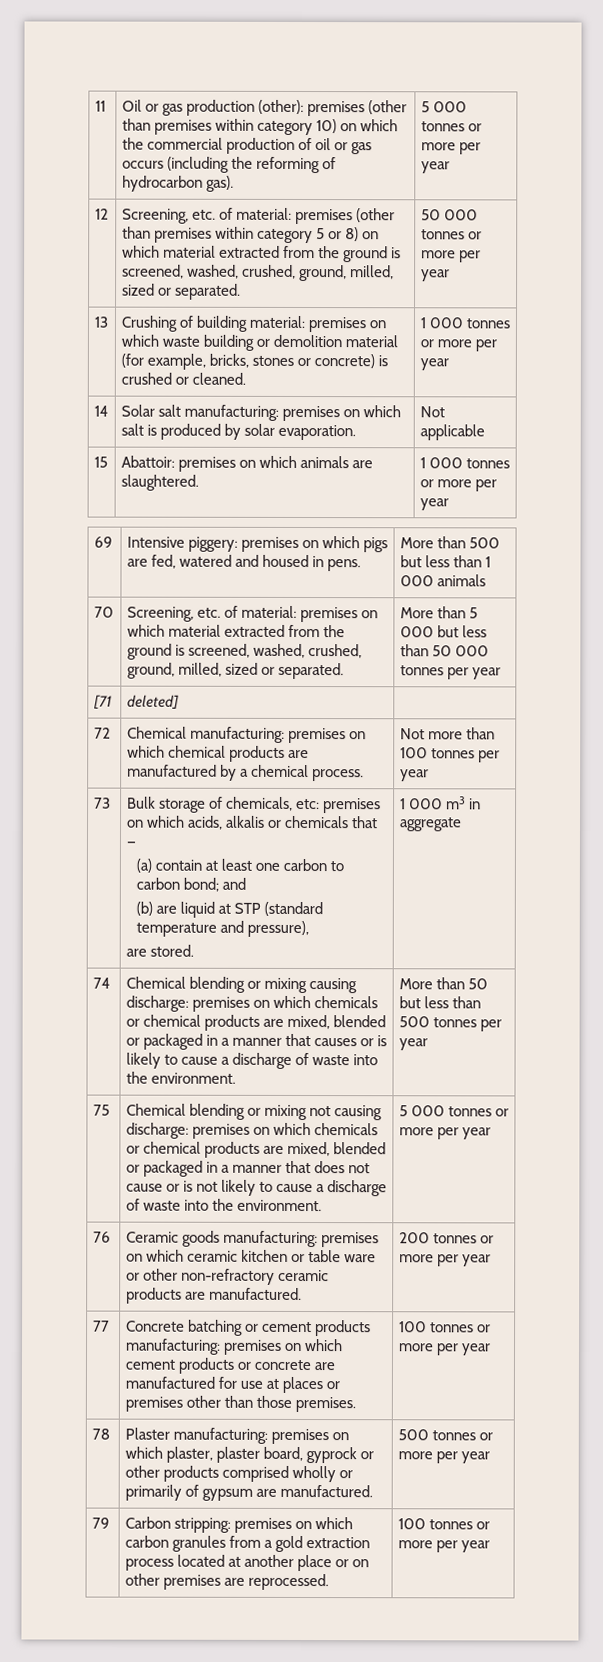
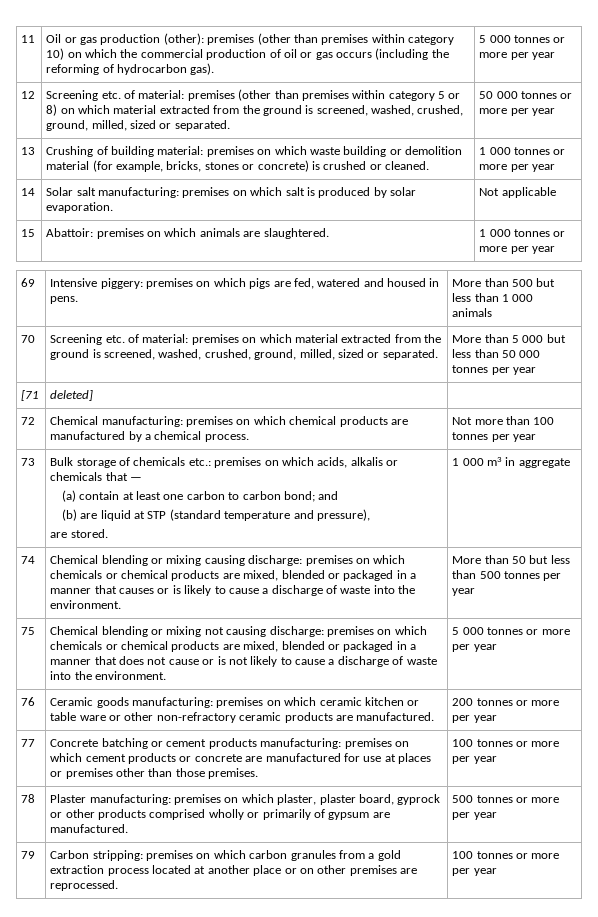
[121,208,189,224] Screening, -> [46,90,99,101] Screening
[126,606,194,622] Screening, -> [50,334,103,345] Screening
[225,796,320,811] chemicals, etc: -> [133,457,211,466] chemicals etc.:

